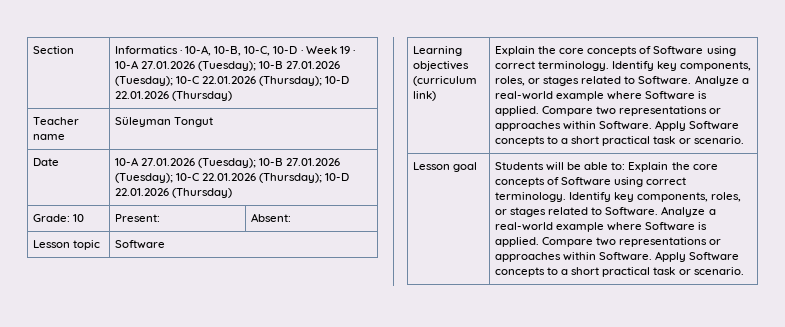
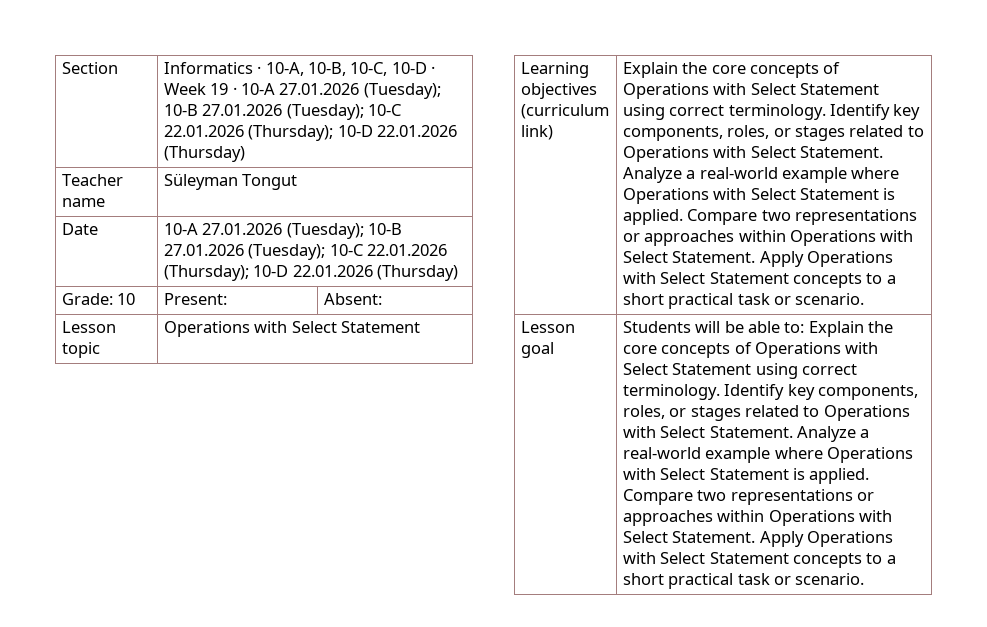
[114,240,165,249] Software -> [163,321,420,337] Operations with Select Statement
[653,46,704,55] Software -> [622,83,879,99] Operations with Select Statement
[638,75,749,86] [494,91,708,101] [494,106,722,116] [494,120,740,131] Software. Analyze a real-world example where Software is applied. Compare two representations or approaches within Software. Apply Software -> [622,146,883,162] [622,167,900,183] [622,188,896,204] [622,209,917,225] [622,230,914,246] [622,251,893,267] [622,272,789,284] Operations with Select Statement. Analyze a real-world example where Operations with Select Statement is applied. Compare two representations or approaches within Operations with Select Statement. Apply Operations with Select Statement
[561,177,612,186] Software -> [754,342,879,358] [622,363,752,375] Operations with Select Statement
[605,206,716,217] [494,222,708,232] [494,237,722,247] [494,251,740,262] Software. Analyze a real-world example where Software is applied. Compare two representations or approaches within Software. Apply Software -> [823,405,910,421] [622,426,870,442] [622,447,913,463] [622,468,870,484] [622,489,874,505] [622,510,892,526] [622,531,893,547] [622,552,789,564] Operations with Select Statement. Analyze a real-world example where Operations with Select Statement is applied. Compare two representations or approaches within Operations with Select Statement. Apply Operations with Select Statement

